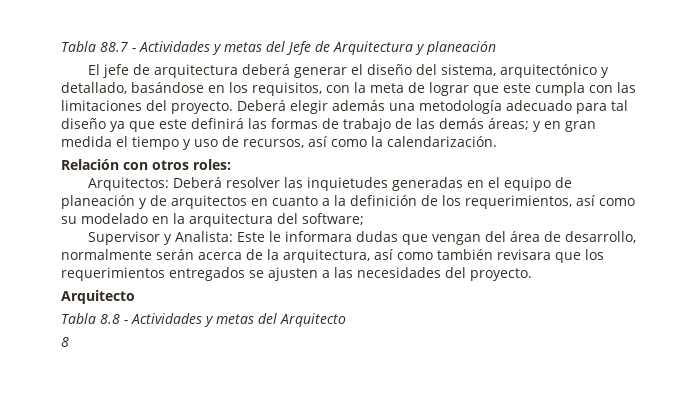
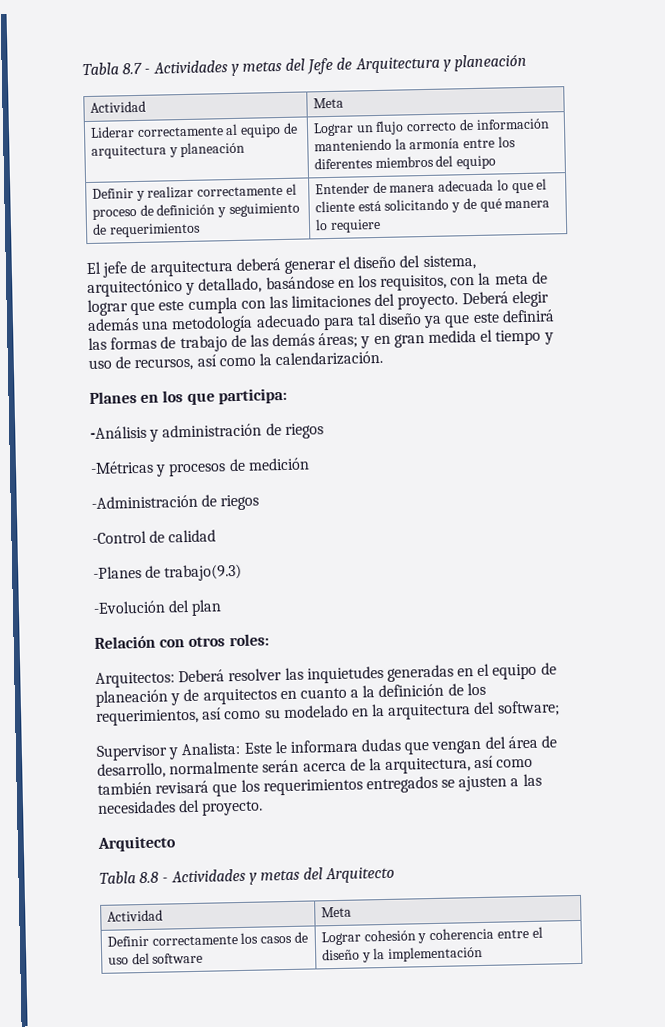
[61,41,128,52] Tabla 88.7 -> [82,62,143,76] Tabla 8.7
(496, 48) none -> [89,100,146,113] [312,97,344,109] [89,122,298,138] [90,141,246,159] [312,118,550,137] [313,136,516,152] [313,155,497,170] [91,183,297,202] [91,202,300,220] [91,222,201,238] [314,178,548,195] [314,197,551,213] [314,218,381,233] // Actividad | Meta // Liderar correctamente al equipo de arquitectura y planeación | Lograr un flujo correcto de información manteniendo la armonía entre los diferentes miembros del equipo // Definir y realizar correctamente el proceso de definición y seguimiento de requerimientos | Entender de manera adecuada lo que el cliente está solicitando y de qué manera lo requiere
(497, 141) none -> [89,387,287,406] [90,423,324,442] [90,457,310,477] [91,494,260,511] [92,529,217,544] [93,563,243,582] [93,599,223,616] // Planes en los que participa: // -Análisis y administración de riegos // -Métricas y procesos de medición // -Administración de riegos // -Control de calidad // -Planes de trabajo(9.3) // -Evolución del plan
[497,249,551,260] revisara -> [155,780,210,794] revisará
[61,337,69,347] // 8 -> [106,909,163,922] [320,906,352,918] [106,931,308,947] [107,952,204,965] [320,926,543,946] [321,945,484,963] // Actividad | Meta // Definir correctamente los casos de uso del software | Lograr cohesión y coherencia entre el diseño y la implementación

